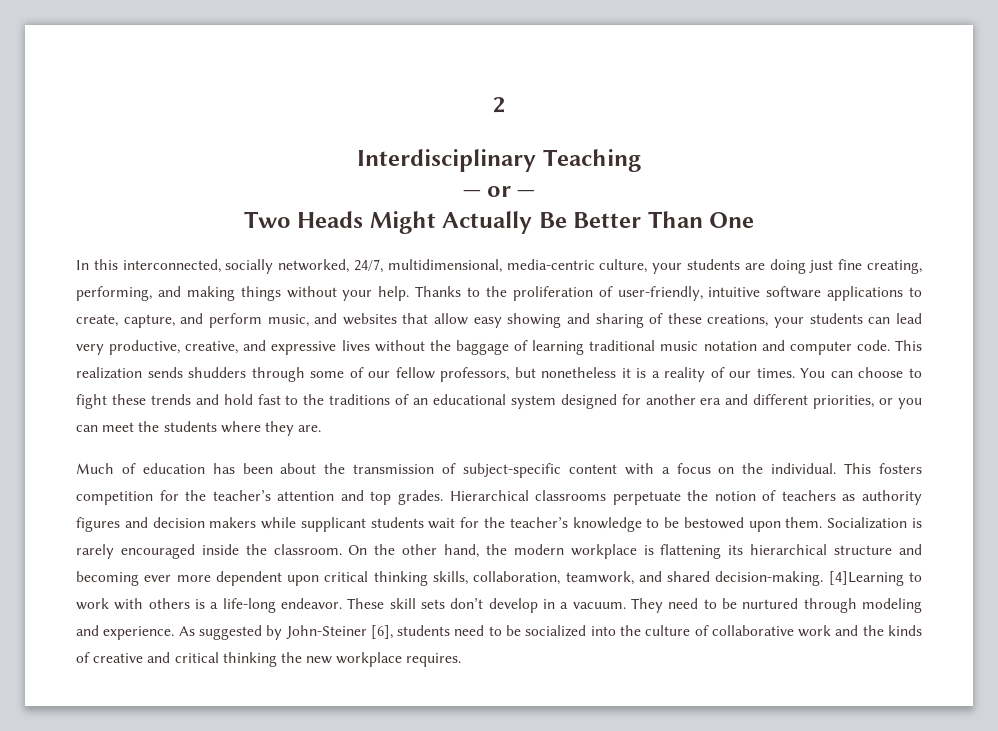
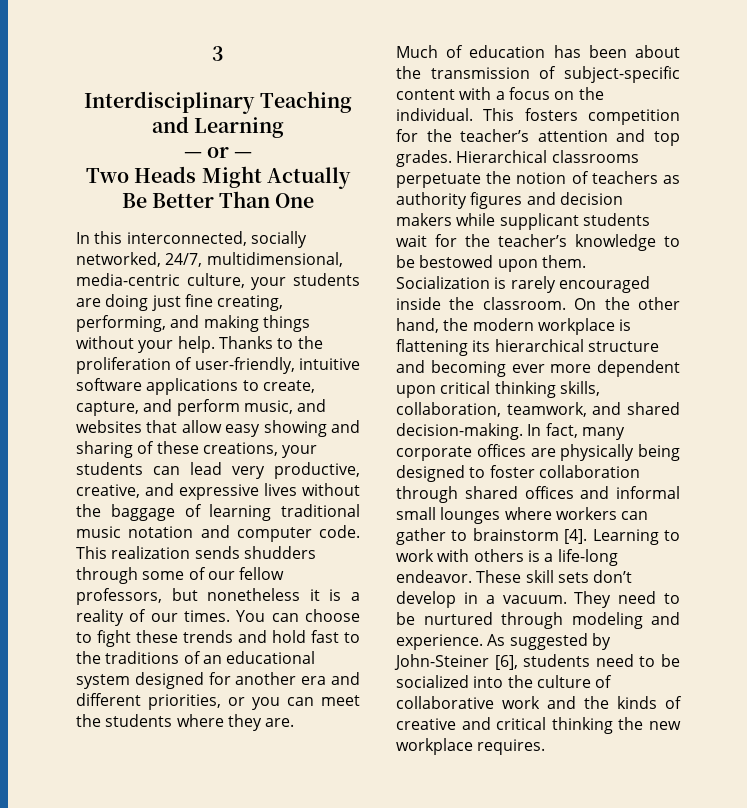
[493,97,505,113] 2 -> [212,46,224,61] 3
(641, 160) none -> [151,116,285,138] and Learning
[828,571,904,586] [4]Learning -> [527,423,625,440] [396,444,680,461] [396,465,640,482] [396,486,680,503] [396,507,649,524] [396,528,659,545] In fact, many corporate offices are physically being designed to foster collaboration through shared offices and informal small lounges where workers can gather to brainstorm [4]. Learning

